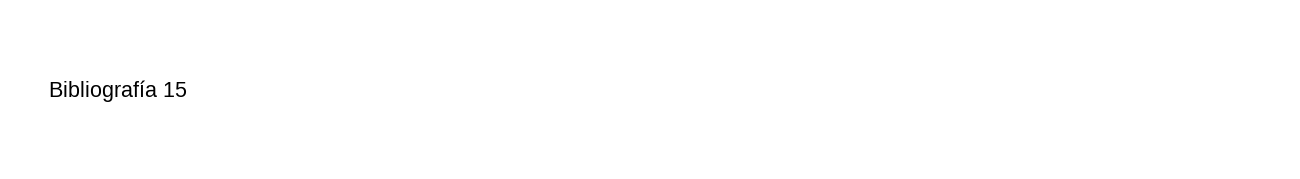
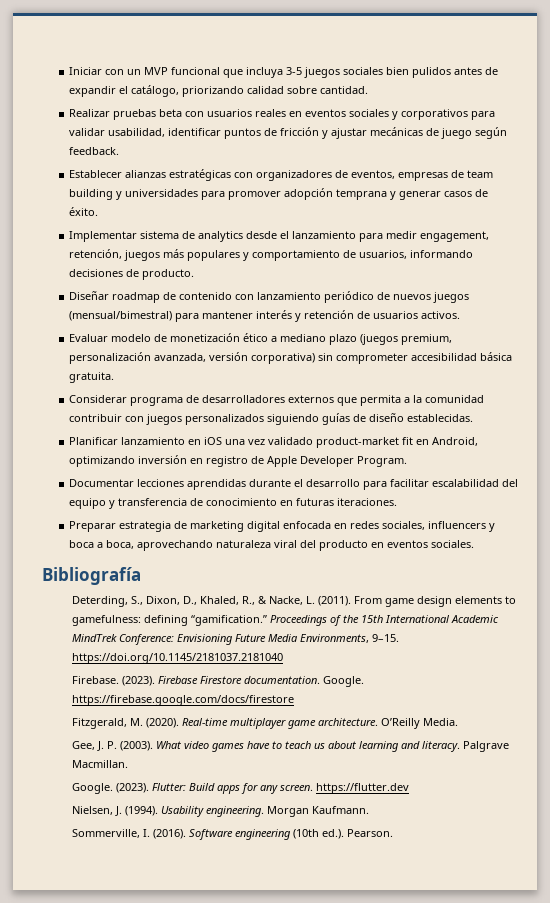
[49,80,187,102] Bibliografía 15 -> [69,67,499,78] [69,85,369,97] [69,109,496,120] [69,127,508,139] [69,147,120,155] [69,169,494,181] [69,188,489,200] [69,207,99,216] [69,231,490,242] [69,249,474,261] [69,269,195,280] [69,291,470,303] [69,310,461,322] [69,333,453,345] [69,352,513,364] [69,372,115,383] [69,395,485,406] [69,413,474,425] [69,437,479,448] [69,455,408,467] [69,479,519,490] [69,498,398,509] [69,521,496,532] [69,540,475,551] [42,567,141,585] [71,596,516,607] [71,615,499,626] [71,634,399,645] [71,653,283,664] [71,676,364,687] [71,695,294,706] [71,718,458,729] [71,741,509,752] [71,760,128,768] [71,783,409,794] [71,806,369,817] [71,829,393,840] Iniciar con un MVP funcional que incluya 3-5 juegos sociales bien pulidos antes de expandir el catálogo, priorizando calidad sobre cantidad. // Realizar pruebas beta con usuarios reales en eventos sociales y corporativos para validar usabilidad, identificar puntos de fricción y ajustar mecánicas de juego según feedback. // Establecer alianzas estratégicas con organizadores de eventos, empresas de team building y universidades para promover adopción temprana y generar casos de éxito. // Implementar sistema de analytics desde el lanzamiento para medir engagement, retención, juegos más populares y comportamiento de usuarios, informando decisiones de producto. // Diseñar roadmap de contenido con lanzamiento periódico de nuevos juegos (mensual/bimestral) para mantener interés y retención de usuarios activos. // Evaluar modelo de monetización ético a mediano plazo (juegos premium, personalización avanzada, versión corporativa) sin comprometer accesibilidad básica gratuita. // Considerar programa de desarrolladores externos que permita a la comunidad contribuir con juegos personalizados siguiendo guías de diseño establecidas. // Planificar lanzamiento en iOS una vez validado product-market fit en Android, optimizando inversión en registro de Apple Developer Program. // Documentar lecciones aprendidas durante el desarrollo para facilitar escalabilidad del equipo y transferencia de conocimiento en futuras iteraciones. // Preparar estrategia de marketing digital enfocada en redes sociales, influencers y boca a boca, aprovechando naturaleza viral del producto en eventos sociales. // Bibliografía // Deterding, S., Dixon, D., Khaled, R., & Nacke, L. (2011). From game design elements to gamefulness: defining “gamification.” Proceedings of the 15th International Academic MindTrek Conference: Envisioning Future Media Environments, 9–15. https://doi.org/10.1145/2181037.2181040 // Firebase. (2023). Firebase Firestore documentation. Google. https://firebase.google.com/docs/firestore // Fitzgerald, M. (2020). Real-time multiplayer game architecture. O’Reilly Media. // Gee, J. P. (2003). What video games have to teach us about learning and literacy. Palgrave Macmillan. // Google. (2023). Flutter: Build apps for any screen. https://flutter.dev // Nielsen, J. (1994). Usability engineering. Morgan Kaufmann. // Sommerville, I. (2016). Software engineering (10th ed.). Pearson.

